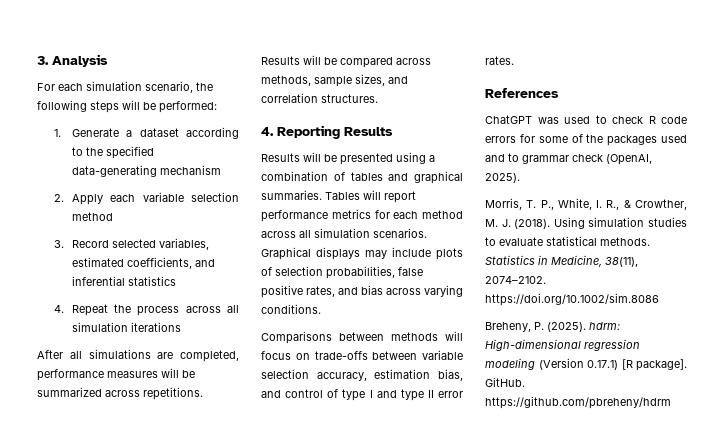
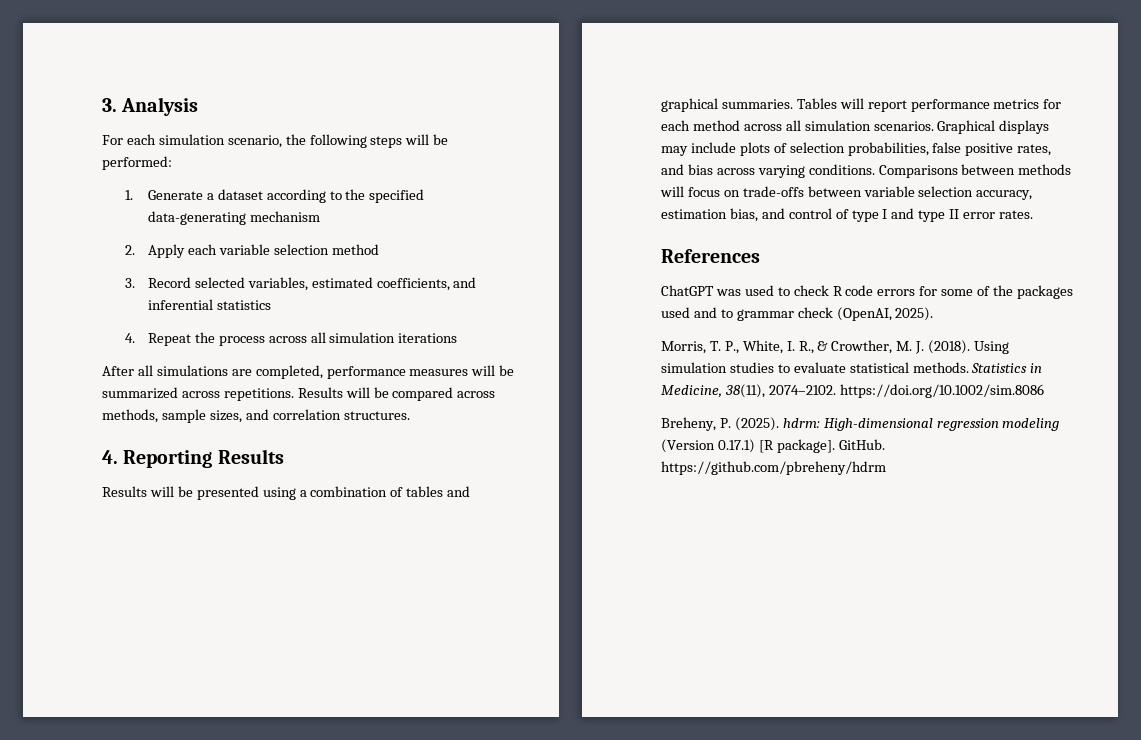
(321, 309) // -> (875, 169) none

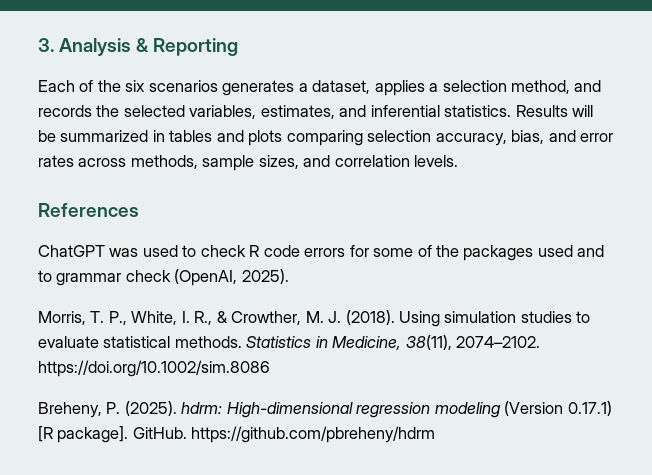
[102,134,449,148] [102,156,172,170] [124,189,425,203] [147,211,320,225] [124,244,379,258] [124,277,477,291] [147,299,271,310] [124,332,458,346] [102,365,515,379] [102,387,454,401] // For each simulation scenario, the following steps will be performed: // 1. Generate a dataset according to the specified data-generating mechanism // 2. Apply each variable selection method // 3. Record selected variables, estimated coefficients, and inferential statistics // 4. Repeat the process across all simulation iterations // After all simulations are completed, performance measures will be summarized across repetitions. Results will be compared -> [136,38,239,56] [38,80,602,96] [38,105,594,119] [38,130,614,146] [38,155,74,167] & Reporting // Each of the six scenarios generates a dataset, applies a selection method, and records the selected variables, estimates, and inferential statistics. Results will be summarized in tables and plots comparing selection accuracy, bias, and error rates
[343,411,410,420] [102,449,284,468] [102,486,471,500] [661,98,1062,112] [661,120,1050,134] [661,142,1052,156] [661,164,1072,178] [660,186,1033,200] [661,208,1034,222] structures. // 4. Reporting Results // Results will be presented using a combination of tables and graphical summaries. Tables will report performance metrics for each method across all simulation scenarios. Graphical displays may include plots of selection probabilities, false positive rates, and bias across varying conditions. Comparisons between methods will focus on trade-offs between variable selection accuracy, estimation bias, and control of type I and type II error rates. -> [414,155,459,167] levels.

